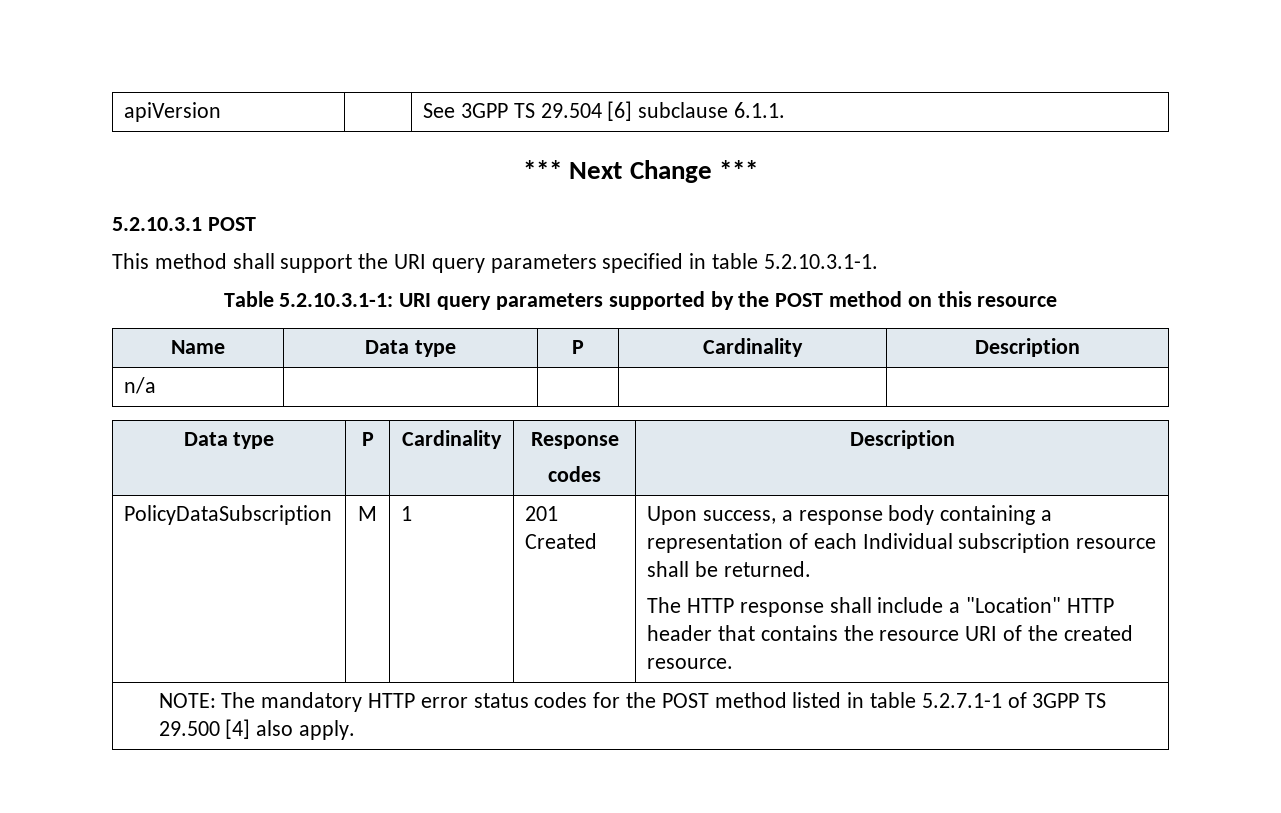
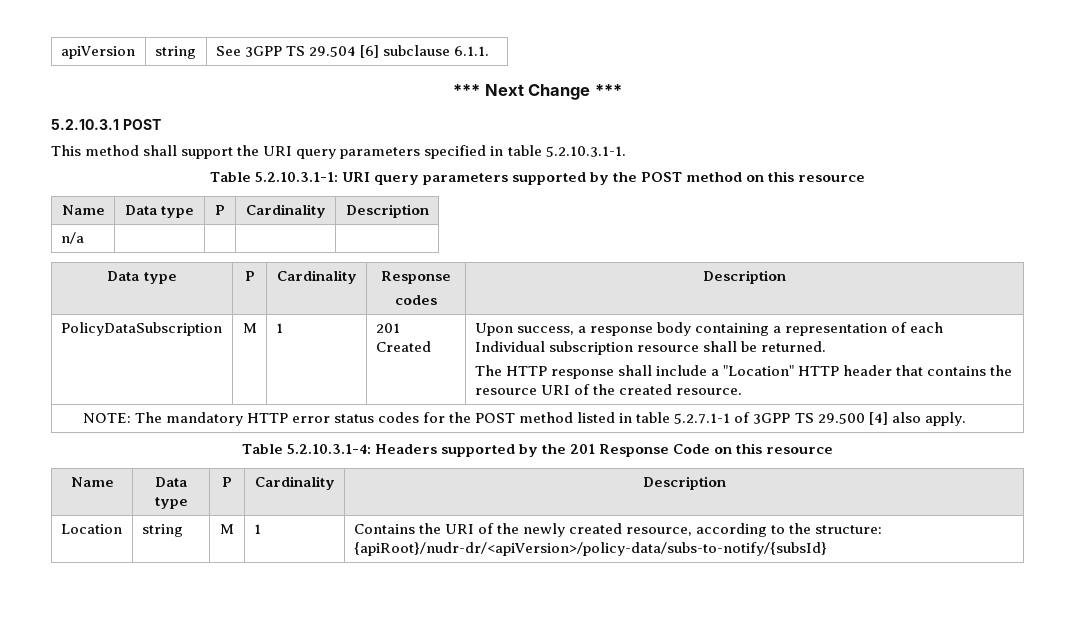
(222, 112) none -> [154,46,196,59] string
(355, 730) none -> [241,443,834,457] [70,477,114,487] [155,477,187,487] [154,497,188,509] [222,477,232,487] [254,476,335,490] [642,476,726,490] [60,524,122,534] [141,524,183,537] [220,524,234,534] [253,524,261,534] [353,523,883,537] [353,542,827,556] // Table 5.2.10.3.1-4: Headers supported by the 201 Response Code on this resource // Name | Data type | P | Cardinality | Description // Location | string | M | 1 | Contains the URI of the newly created resource, according to the structure: {apiRoot}/nudr-dr/<apiVersion>/policy-data/subs-to-notify/{subsId}

